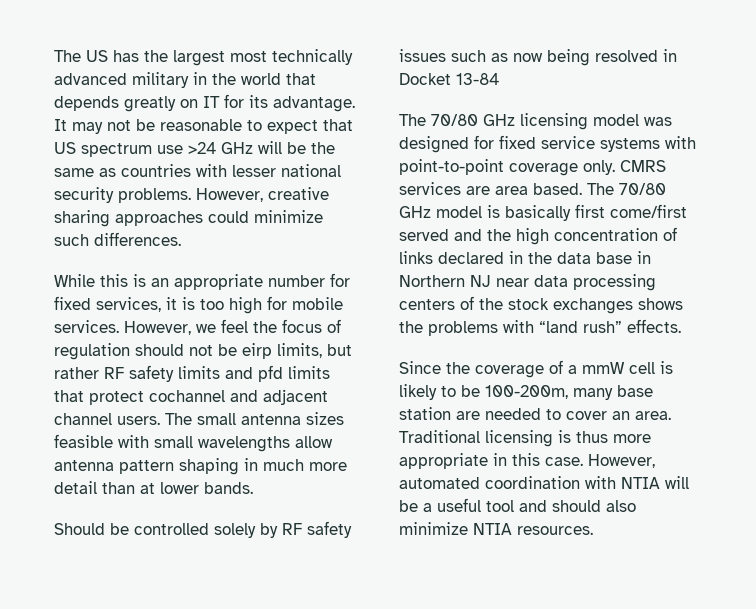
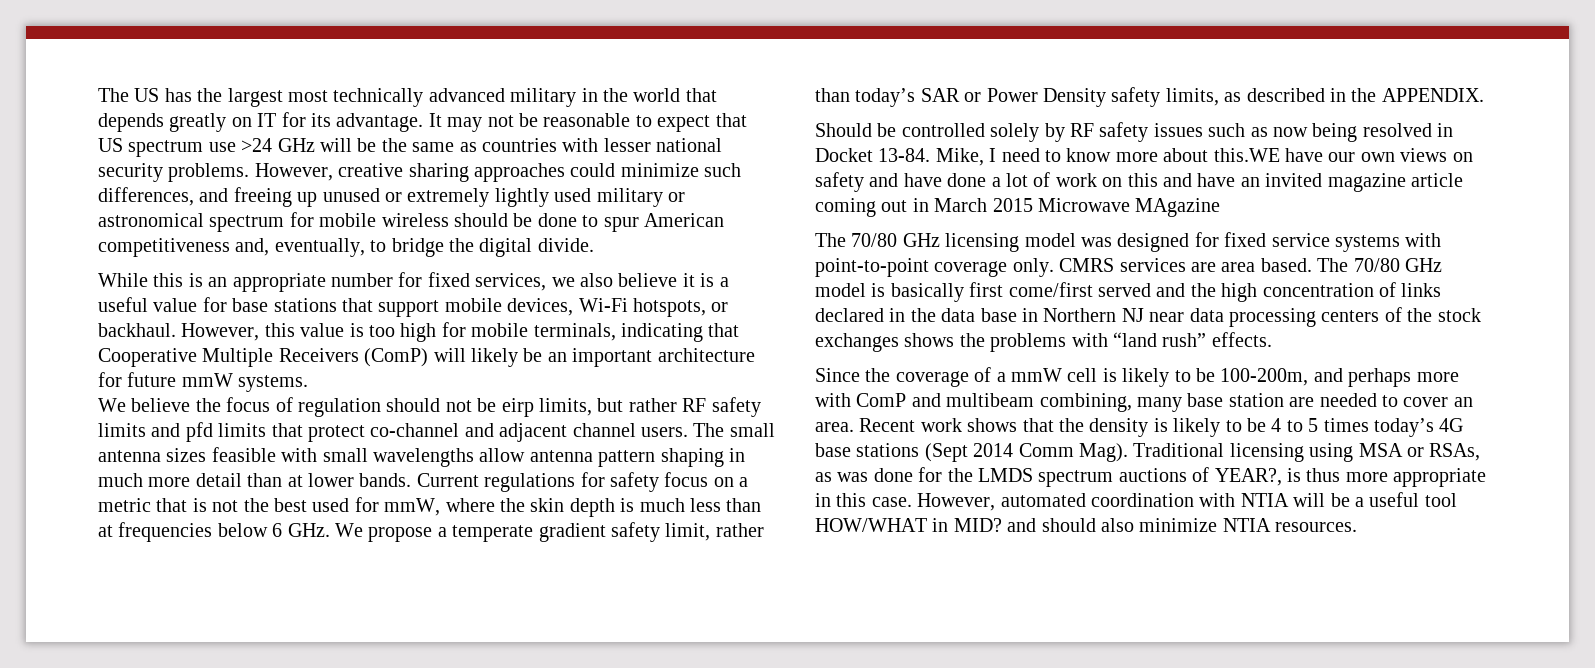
[94,232,181,246] differences. -> [98,187,685,207] [98,212,724,232] [98,238,594,257] differences, and freeing up unused or extremely lightly used military or astronomical spectrum for mobile wireless should be done to spur American competitiveness and, eventually, to bridge the digital divide.
[166,296,343,314] [54,319,248,335] it is too high for mobile services. However, we feel -> [551,273,729,287] [98,297,729,317] [98,322,740,342] [98,348,755,367] [98,372,309,392] [98,398,191,412] we also believe it is a useful value for base stations that support mobile devices, Wi-Fi hotspots, or backhaul. However, this value is too high for mobile terminals, indicating that Cooperative Multiple Receivers (ComP) will likely be an important architecture for future mmW systems. // We believe
[149,390,225,402] cochannel -> [370,423,460,437] co-channel
(253, 488) none -> [416,472,749,492] [98,497,762,517] [98,522,764,542] [815,87,1484,107] Current regulations for safety focus on a metric that is not the best used for mmW, where the skin depth is much less than at frequencies below 6 GHz. We propose a temperate gradient safety limit, rather than today’s SAR or Power Density safety limits, as described in the APPENDIX.
[456,73,499,85] 13-84 -> [878,148,1473,166] [815,172,1463,192] [815,198,1221,217] 13-84. Mike, I need to know more about this.WE have our own views on safety and have done a lot of work on this and have an invited magazine article coming out in March 2015 Microwave MAgazine
(568, 392) none -> [1313,368,1459,387] [815,393,1132,412] and perhaps more with ComP and multibeam combining,
[399,430,553,447] Traditional licensing -> [859,418,1464,437] [815,443,1481,462] [815,467,1282,487] Recent work shows that the density is likely to be 4 to 5 times today’s 4G base stations (Sept 2014 Comm Mag). Traditional licensing using MSA or RSAs, as was done for the LMDS spectrum auctions of YEAR?,
(514, 506) none -> [815,518,1002,532] HOW/WHAT in MID?

